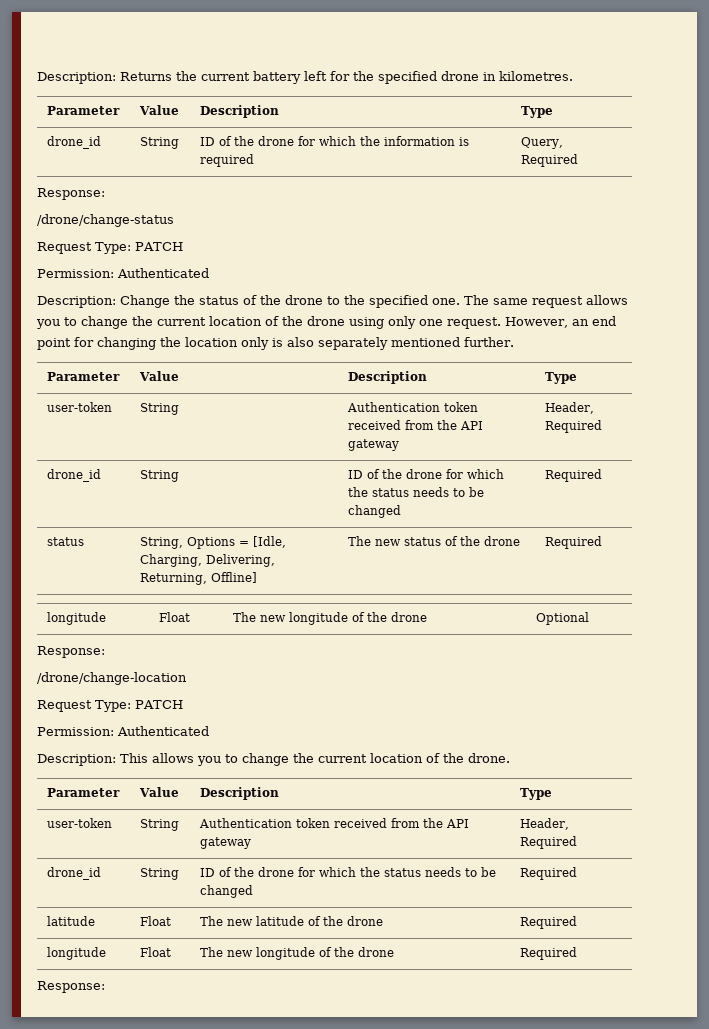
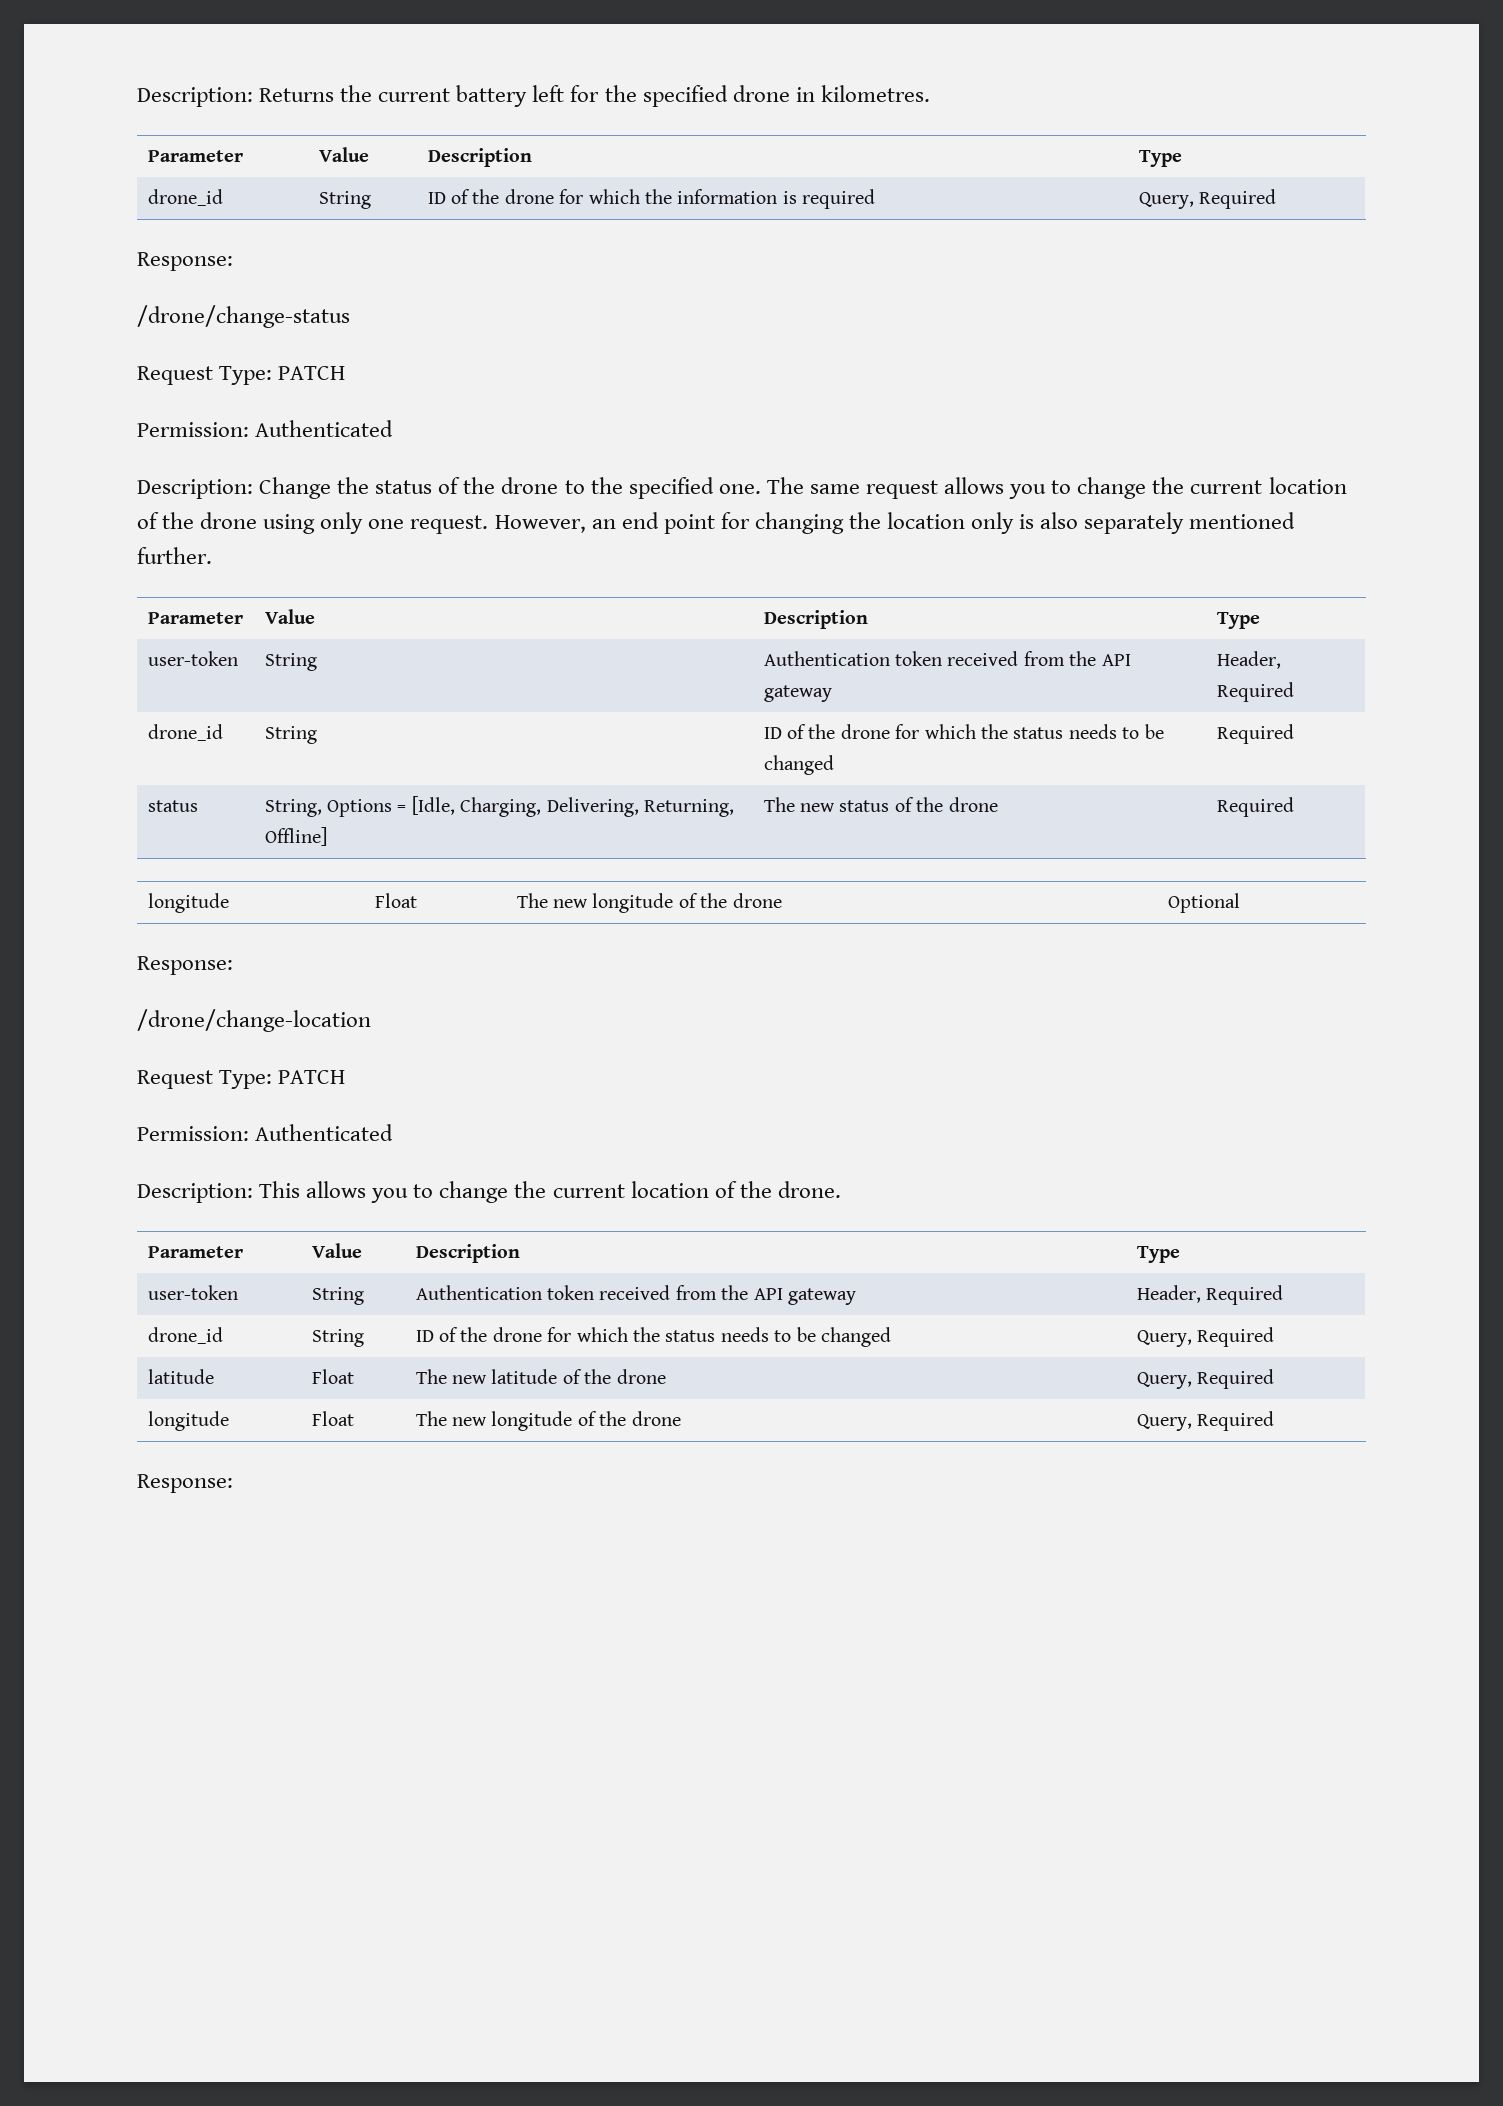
(254, 891) none -> [1136,1330,1192,1347] Query,
[520,916,578,929] [47,947,107,960] [140,947,172,957] [200,947,395,960] Required // longitude | Float | The new longitude of the drone | -> [1136,1369,1275,1389] [147,1411,229,1431] [311,1411,354,1426] [415,1411,681,1431] [1136,1414,1192,1431] Query, Required // longitude | Float | The new longitude of the drone | Query,

